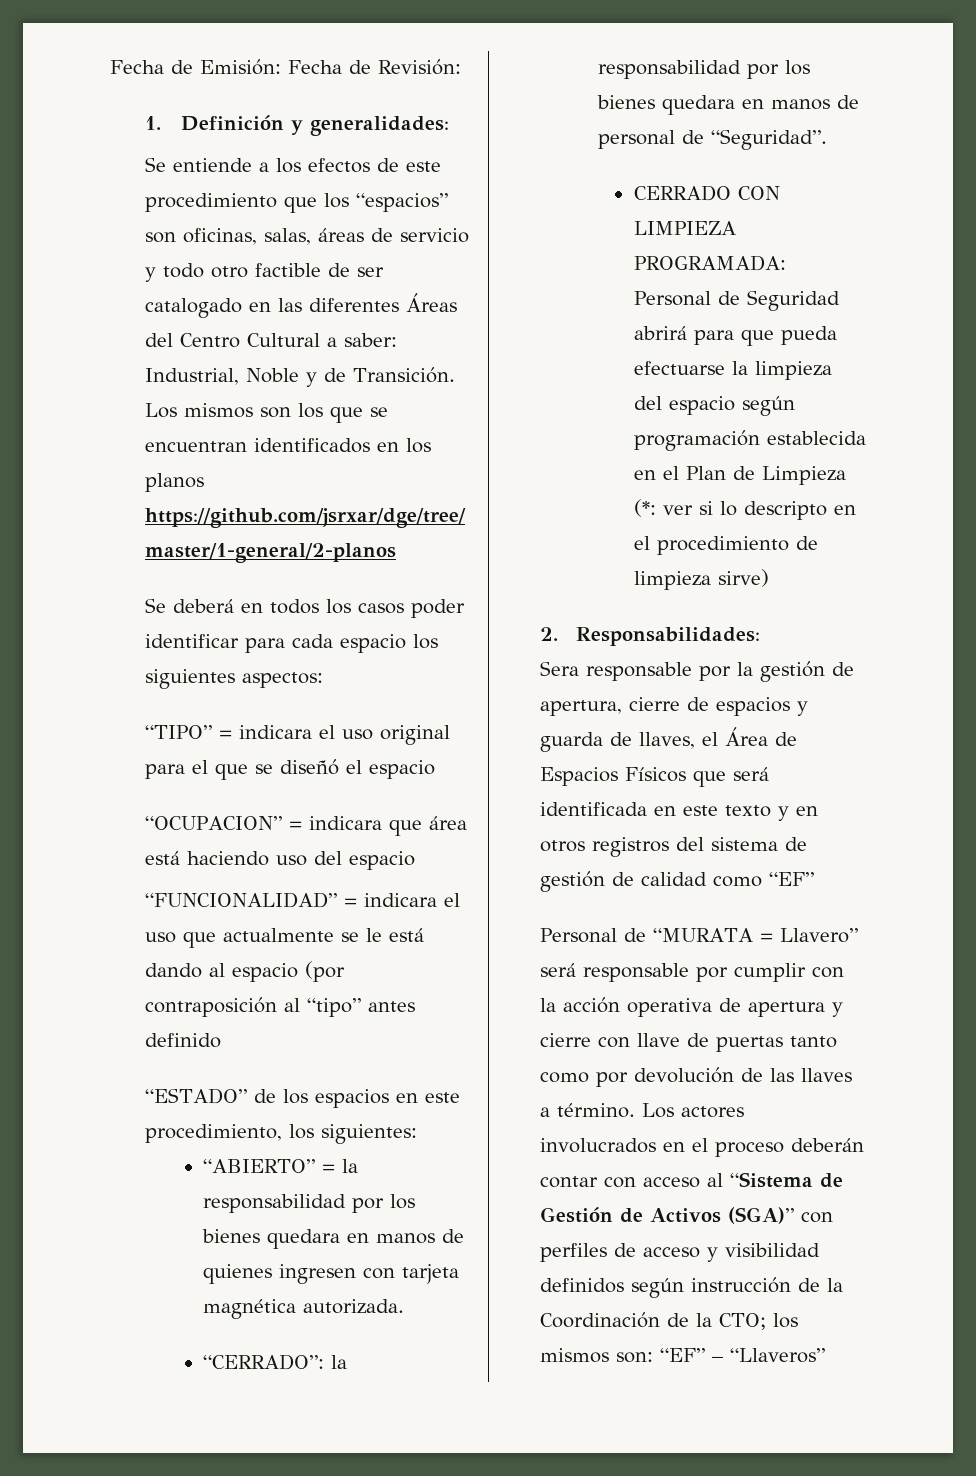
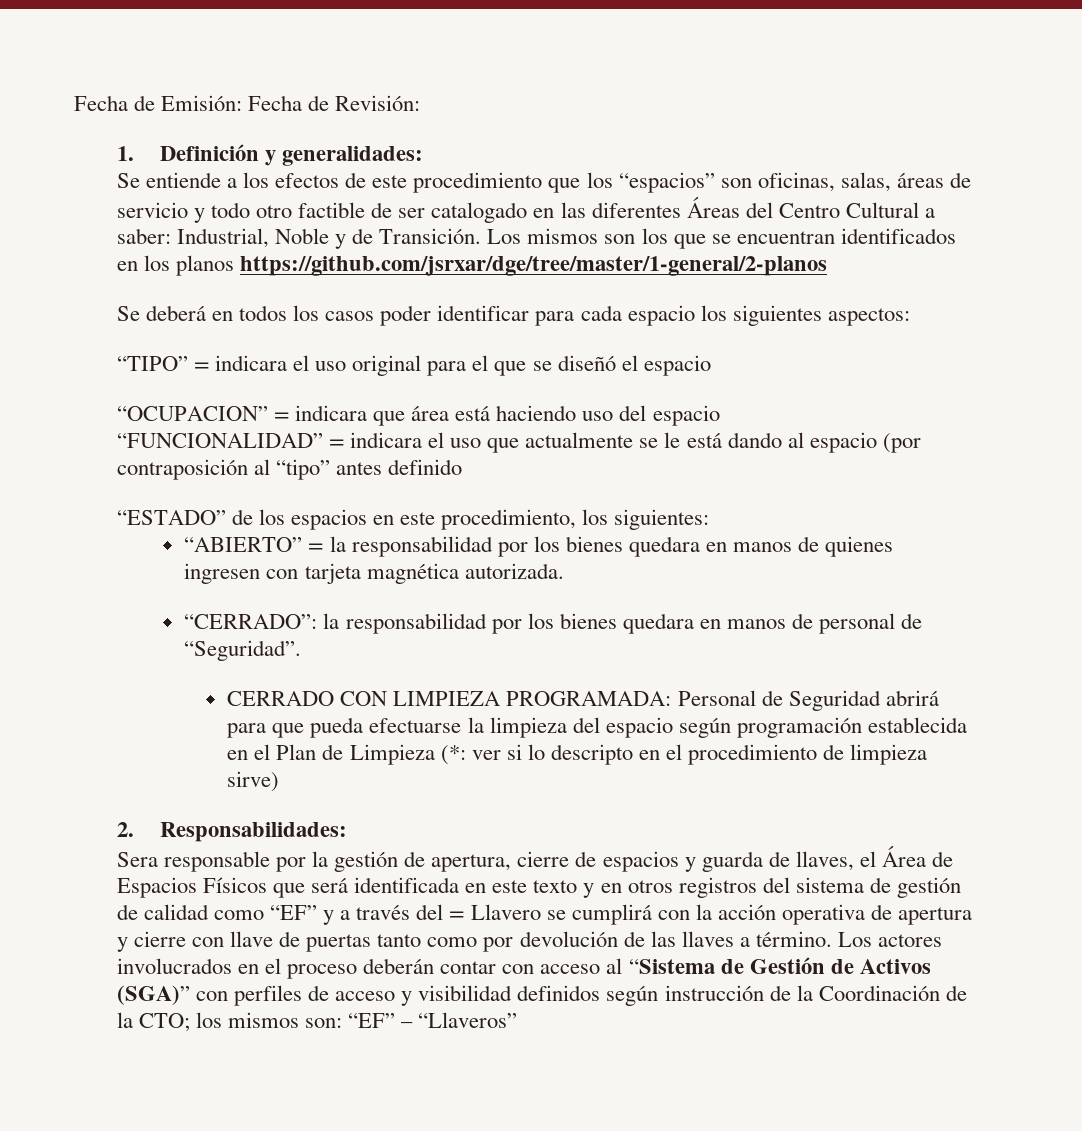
[540,928,859,943] [540,963,807,982] // Personal de “MURATA = Llavero” será responsable por cumplir -> [323,904,652,925] y a través del = Llavero se cumplirá

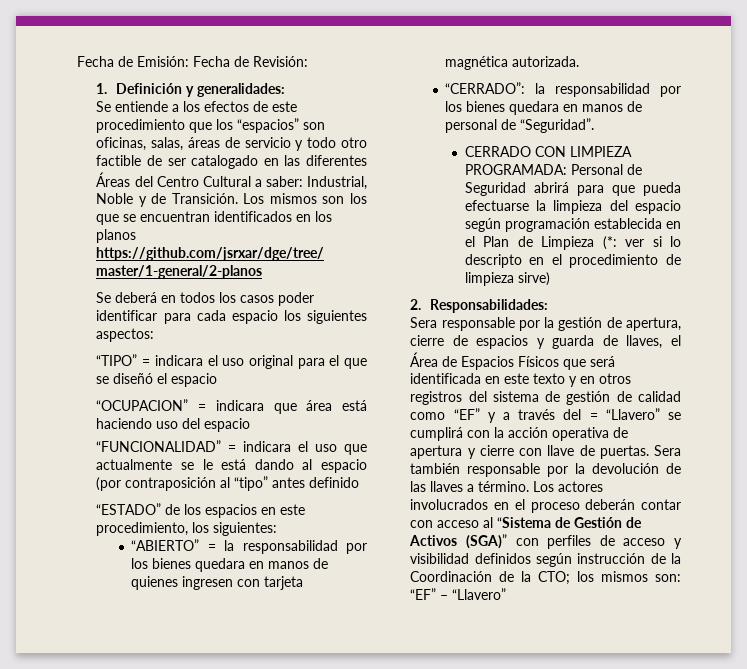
[470,904,541,920] Llavero -> [605,408,660,420] “Llavero”
[306,934,514,952] puertas tanto como por -> [599,445,681,459] [410,463,586,477] puertas. Sera también responsable por la
[418,1012,518,1028] “Llaveros” -> [452,588,507,600] “Llavero”

